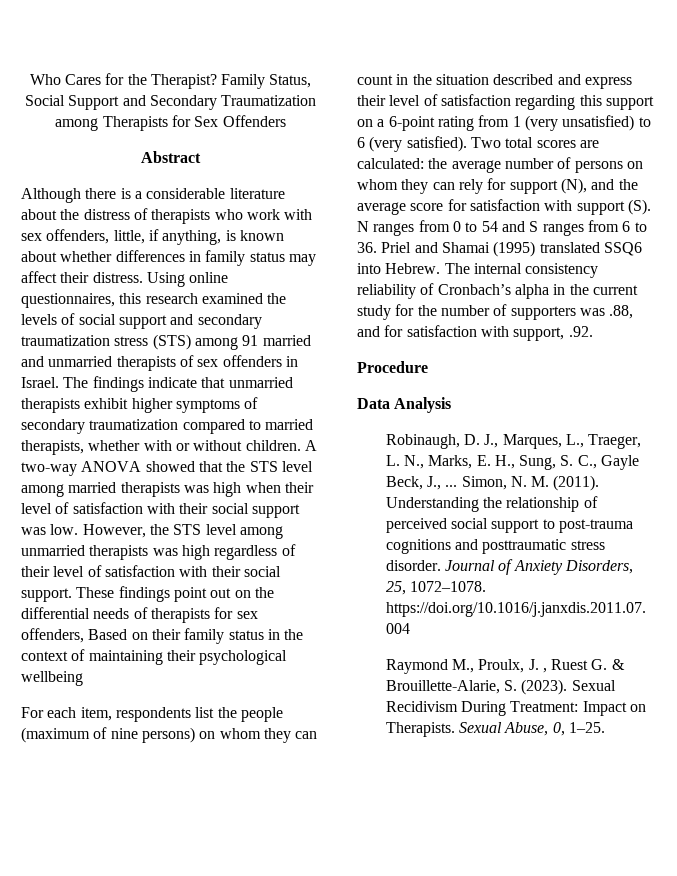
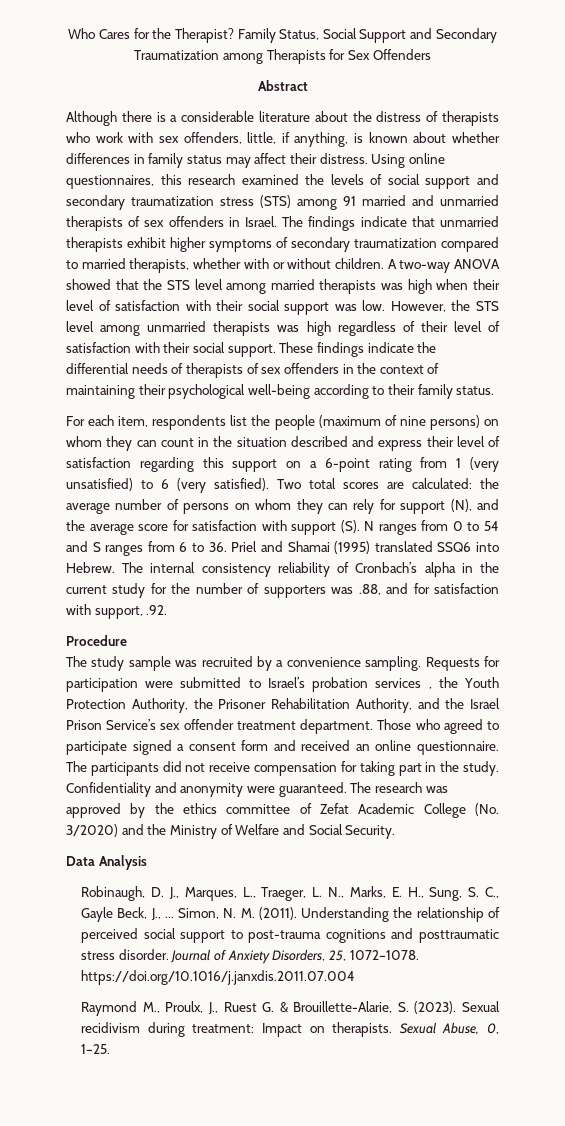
[173,587,251,602] point out on -> [367,342,414,353] indicate
[214,607,258,619] [21,628,264,644] for sex offenders, Based on their family status -> [246,363,339,374] of sex offenders
[21,671,83,686] wellbeing -> [247,384,495,399] well-being according to their family status.
(428, 367) none -> [66,656,500,671] [66,677,500,692] [66,698,500,713] [66,719,500,734] [66,740,499,755] [66,761,499,776] [66,782,448,797] [66,803,499,818] [66,824,396,839] // The study sample was recruited by a convenience sampling. Requests for participation were submitted to Israel’s probation services , the Youth Protection Authority, the Prisoner Rehabilitation Authority, and the Israel Prison Service’s sex offender treatment department. Those who agreed to participate signed a consent form and received an online questionnaire. The participants did not receive compensation for taking part in the study. Confidentiality and anonymity were guaranteed. The research was approved by the ethics committee of Zefat Academic College (No. 3/2020) and the Ministry of Welfare and Social Security.
[528,659,547,673] J. , -> [207,1002,218,1014] J.,
[385,701,579,716] Recidivism During Treatment: -> [81,1022,255,1037] recidivism during treatment:
[385,722,455,737] Therapists. -> [332,1022,393,1037] therapists.

